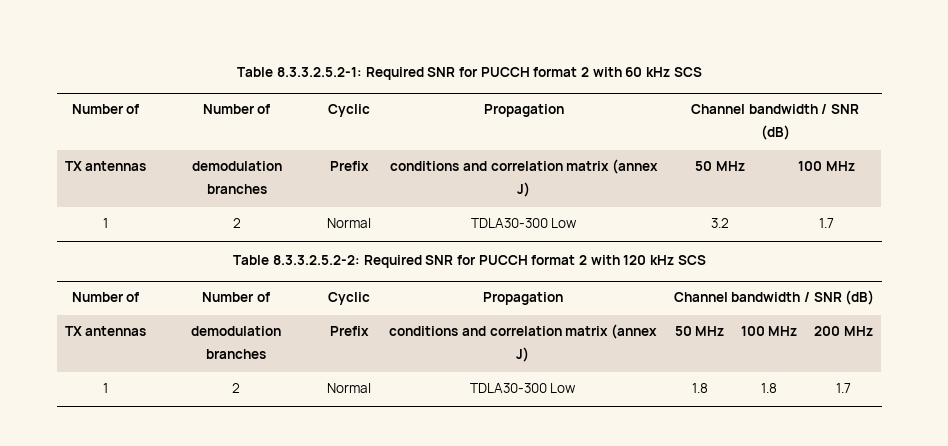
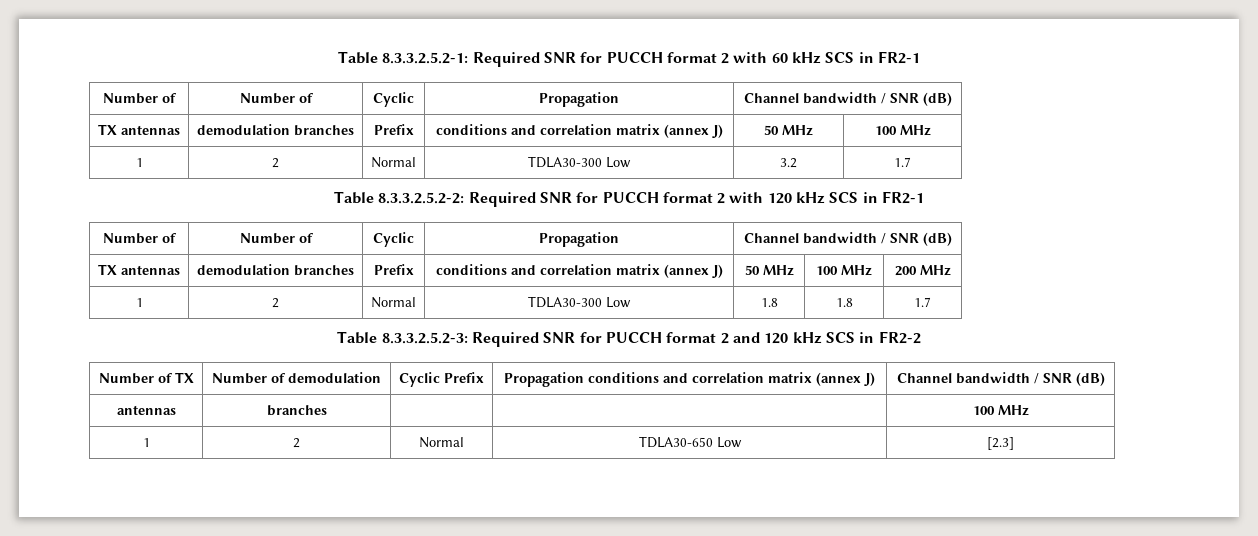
(702, 72) none -> [858,51,921,64] in FR2-1
(706, 260) none -> [862,191,925,204] in FR2-1
(851, 388) none -> [337,331,921,347] [98,372,194,384] [212,372,381,384] [399,372,484,387] [504,372,875,387] [896,372,1105,386] [116,405,176,415] [266,405,327,416] [972,405,1029,416] [142,438,150,447] [293,438,300,448] [419,437,464,448] [638,436,742,448] [987,437,1014,450] // Table 8.3.3.2.5.2-3: Required SNR for PUCCH format 2 and 120 kHz SCS in FR2-2 // Number of TX | Number of demodulation | Cyclic Prefix | Propagation conditions and correlation matrix (annex J) | Channel bandwidth / SNR (dB) // antennas | branches | | | 100 MHz // 1 | 2 | Normal | TDLA30-650 Low | [2.3]

